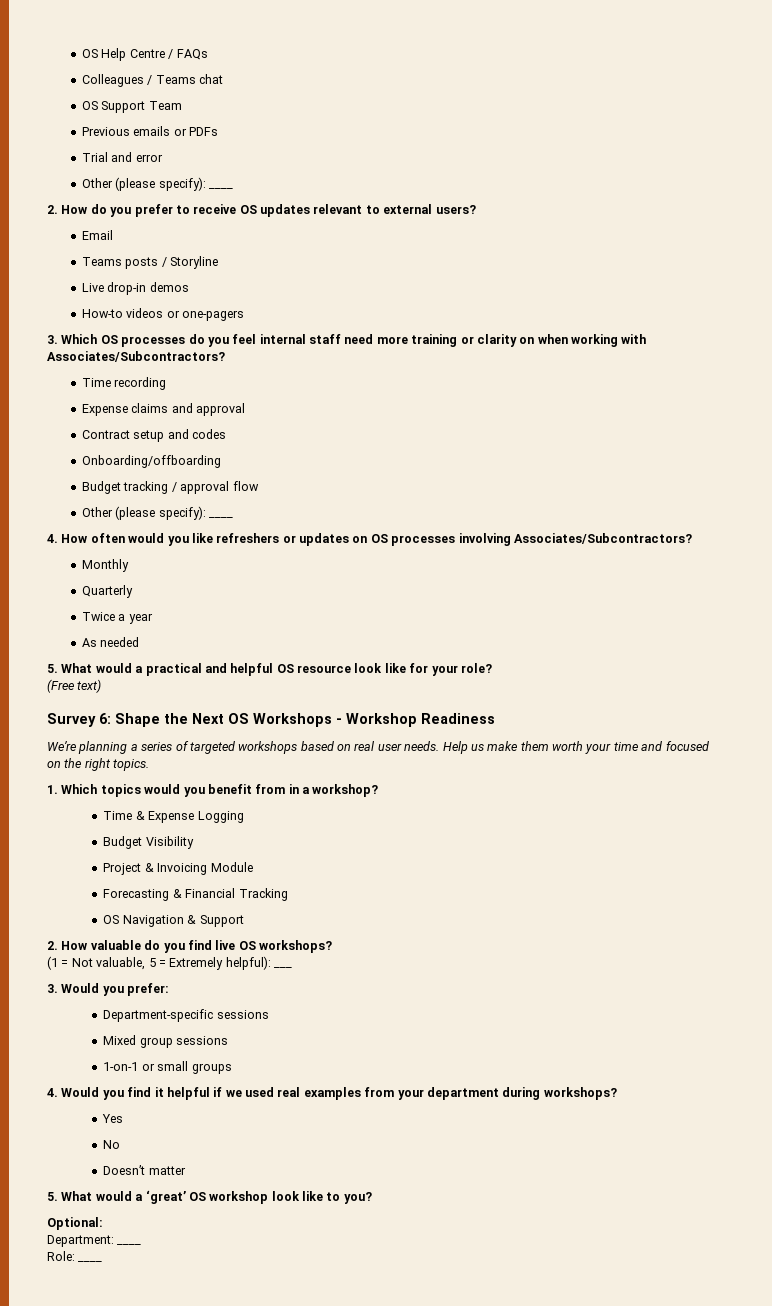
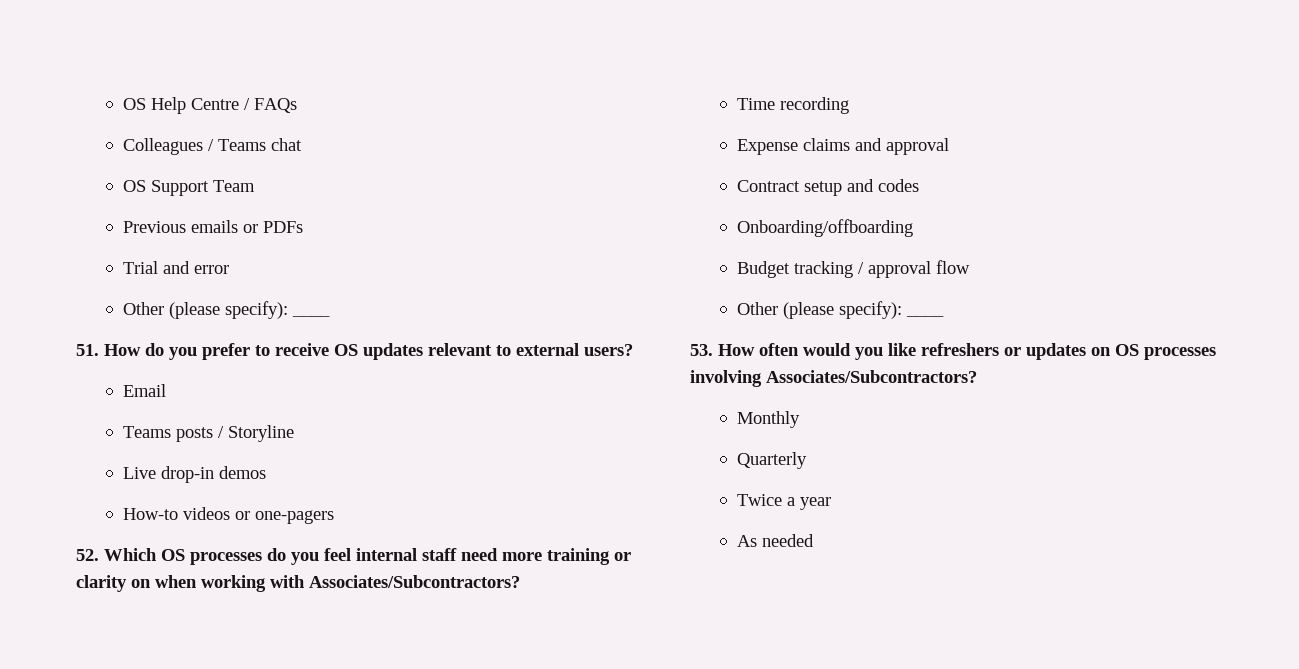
[47,205,58,214] 2. -> [76,344,99,356] 51.
[47,335,58,344] 3. -> [76,549,99,561] 52.
[47,534,58,543] 4. -> [690,344,713,356] 53.
[47,663,492,676] [47,679,102,693] [47,713,495,727] [47,741,709,754] [47,758,150,771] [47,784,379,797] [103,811,244,823] [103,836,194,849] [103,862,253,875] [103,888,288,901] [103,915,244,927] [47,940,332,953] [47,956,292,970] [47,983,170,996] [103,1009,269,1022] [103,1035,229,1048] [103,1061,232,1074] [47,1087,617,1100] [102,1114,124,1123] [103,1140,121,1149] [103,1165,186,1175] [47,1190,372,1204] [47,1217,103,1230] [47,1235,142,1247] [47,1251,75,1261] [78,1261,103,1262] // 5. What would a practical and helpful OS resource look like for your role? // (Free text) // Survey 6: Shape the Next OS Workshops - Workshop Readiness // We’re planning a series of targeted workshops based on real user needs. Help us make them worth your time and focused on the right topics. // 1. Which topics would you benefit from in a workshop? // Time & Expense Logging // Budget Visibility // Project & Invoicing Module // Forecasting & Financial Tracking // OS Navigation & Support // 2. How valuable do you find live OS workshops? // (1 = Not valuable, 5 = Extremely helpful): ___ // 3. Would you prefer: // Department-specific sessions // Mixed group sessions // 1-on-1 or small groups // 4. Would you find it helpful if we used real examples from your department during workshops? // Yes // No // Doesn’t matter // 5. What would a ‘great’ OS workshop look like to you? // Optional: // Department: ____ // Role: ____ -> (814, 540) none

